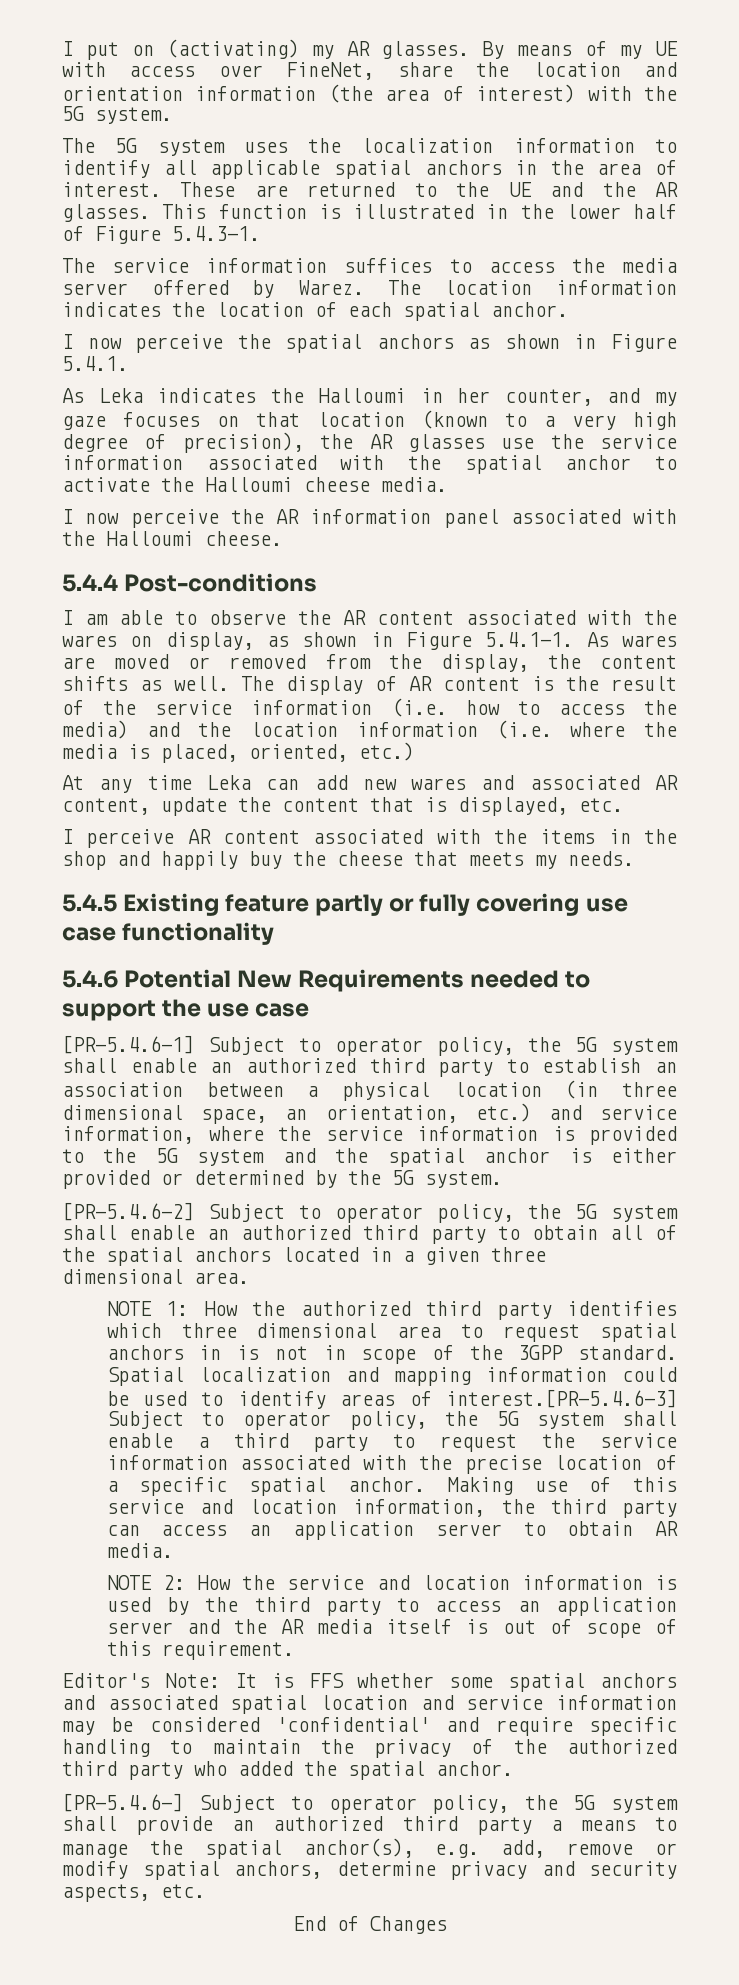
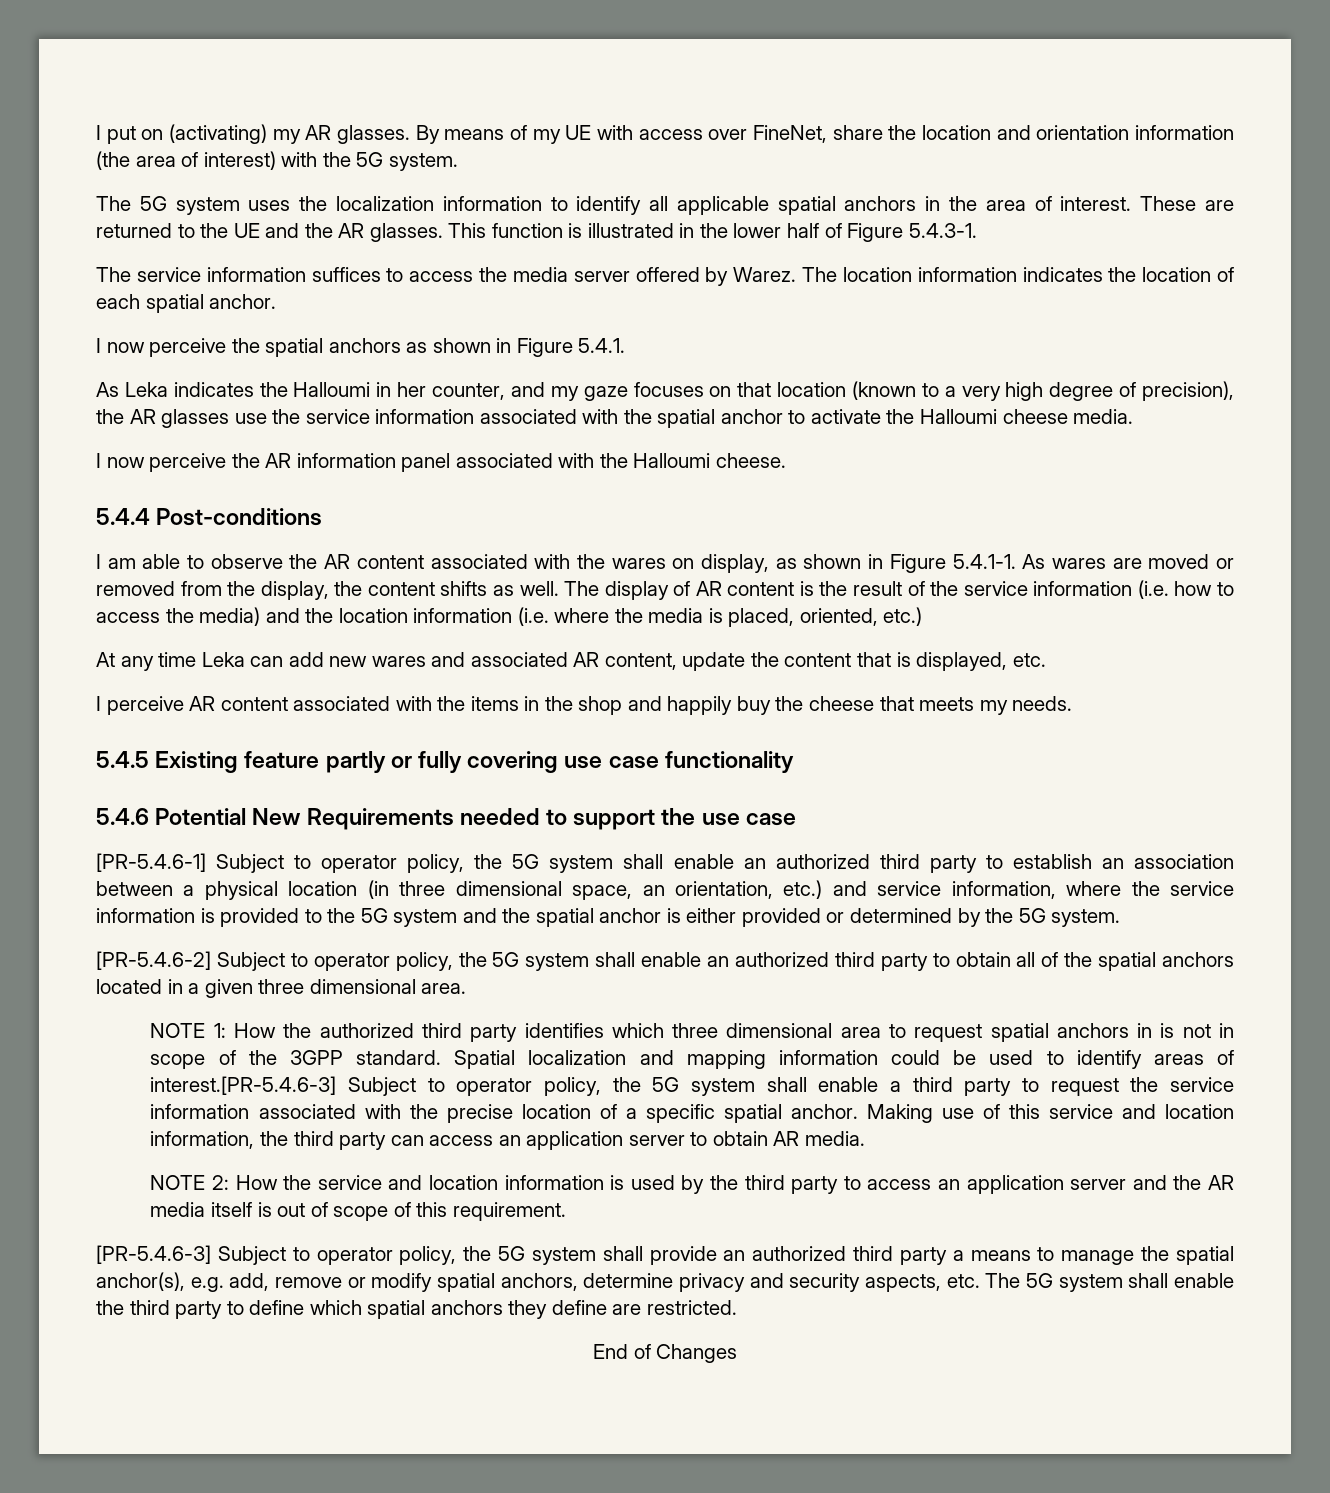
[62,1673,677,1692] [62,1695,677,1714] [62,1717,677,1736] [62,1739,677,1758] [62,1761,513,1780] [62,1793,183,1812] Editor's Note: It is FFS whether some spatial anchors and associated spatial location and service information may be considered 'confidential' and require specific handling to maintain the privacy of the authorized third party who added the spatial anchor. // [PR-5.4.6-] -> [96,1245,211,1264] [PR-5.4.6-3]
(205, 1891) none -> [985,1273,1234,1292] [96,1300,737,1319] The 5G system shall enable the third party to define which spatial anchors they define are restricted.

